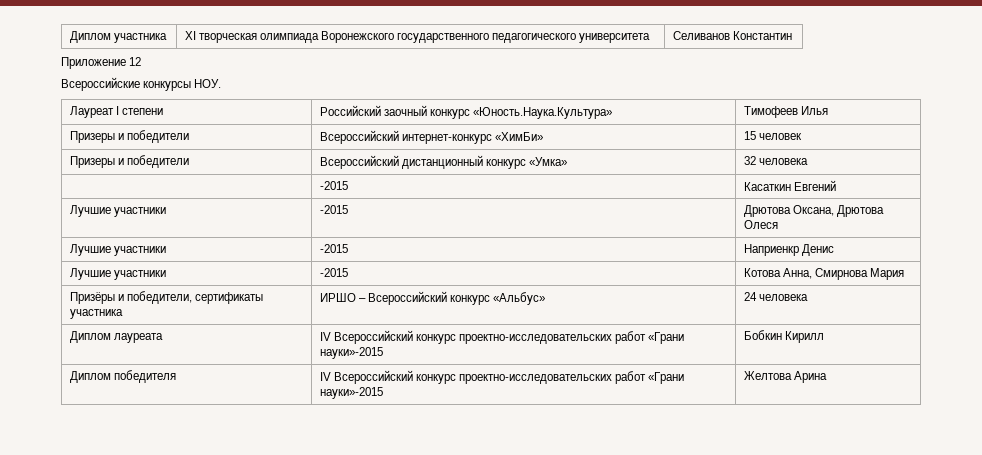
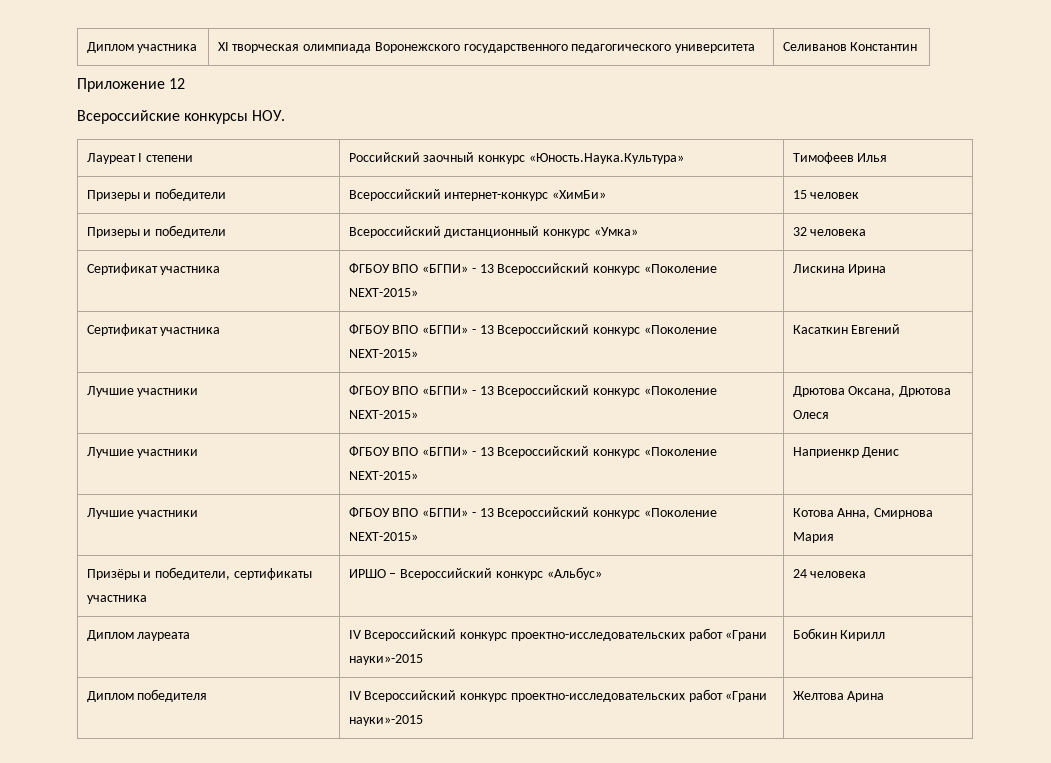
[319,181,348,190] [743,180,836,191] [69,205,166,217] [319,205,348,214] | -2015 | Касаткин Евгений // Лучшие участники | -2015 -> [86,263,221,275] [348,263,718,275] [348,288,418,297] [792,264,887,275] [86,324,221,336] [348,324,718,336] [348,349,418,358] [792,324,901,334] [86,386,199,397] [348,385,718,397] [348,410,418,419] Сертификат участника | ФГБОУ ВПО «БГПИ» - 13 Всероссийский конкурс «Поколение NEXT-2015» | Лискина Ирина // Сертификат участника | ФГБОУ ВПО «БГПИ» - 13 Всероссийский конкурс «Поколение NEXT-2015» | Касаткин Евгений // Лучшие участники | ФГБОУ ВПО «БГПИ» - 13 Всероссийский конкурс «Поколение NEXT-2015»
[319,244,348,253] [743,244,834,256] [69,268,166,280] [319,268,348,277] -2015 | Наприенкр Денис // Лучшие участники | -2015 -> [348,446,718,458] [348,471,418,480] [792,447,900,458] [86,508,199,519] [348,507,718,519] [348,532,418,541] ФГБОУ ВПО «БГПИ» - 13 Всероссийский конкурс «Поколение NEXT-2015» | Наприенкр Денис // Лучшие участники | ФГБОУ ВПО «БГПИ» - 13 Всероссийский конкурс «Поколение NEXT-2015»

